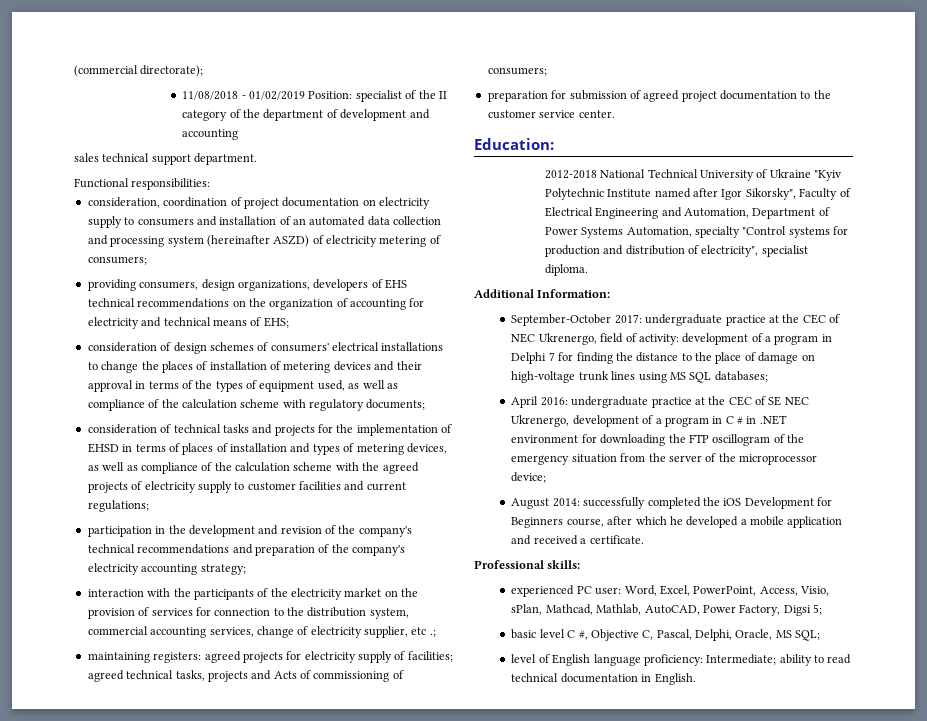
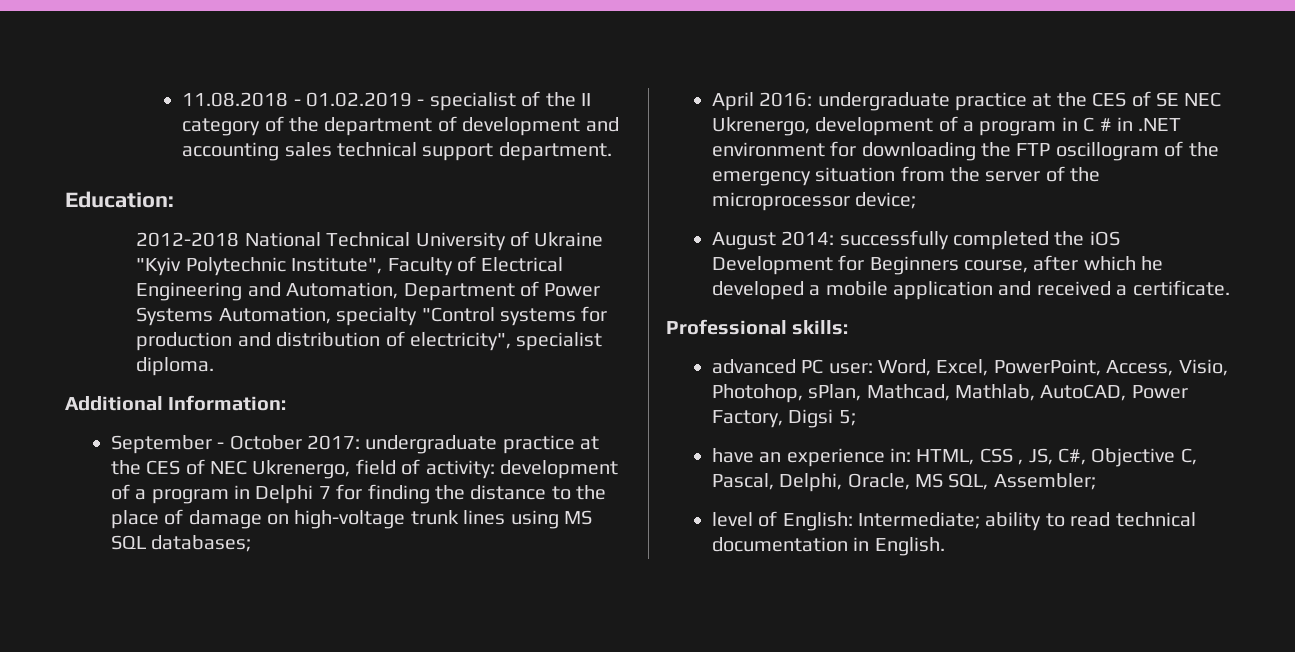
[74,65,204,77] [182,91,353,100] (commercial directorate); // 11/08/2018 - 01/02/2019 Position: -> [182,92,425,107] 11.08.2018 - 01.02.2019 -
(239, 134) // -> (280, 151) none
[74,178,211,190] [87,197,430,209] [87,216,442,228] [87,235,441,247] [87,256,147,265] [87,279,407,291] [87,298,425,310] [87,317,289,329] [87,342,444,354] [87,361,422,373] [87,380,398,392] [87,399,426,411] [87,424,453,436] [87,443,447,455] [87,462,419,474] [87,481,406,493] [87,500,149,512] [87,525,412,537] [87,544,405,556] [87,563,246,575] [87,588,419,600] [87,607,409,619] [87,626,436,638] [87,651,453,663] [87,670,404,682] [487,67,547,76] [487,90,831,102] [487,110,615,119] // Functional responsibilities: // consideration, coordination of project documentation on electricity supply to consumers and installation of an automated data collection and processing system (hereinafter ASZD) of electricity metering of consumers; // providing consumers, design organizations, developers of EHS technical recommendations on the organization of accounting for electricity and technical means of EHS; // consideration of design schemes of consumers' electrical installations to change the places of installation of metering devices and their approval in terms of the types of equipment used, as well as compliance of the calculation scheme with regulatory documents; // consideration of technical tasks and projects for the implementation of EHSD in terms of places of installation and types of metering devices, as well as compliance of the calculation scheme with the agreed projects of electricity supply to customer facilities and current regulations; // participation in the development and revision of the company's technical recommendations and preparation of the company's electricity accounting strategy; // interaction with the participants of the electricity market on the provision of services for connection to the distribution system, commercial accounting services, change of electricity supplier, etc .; // maintaining registers: agreed projects for electricity supply of facilities; agreed technical tasks, projects and Acts of commissioning of consumers; // preparation for submission of agreed project documentation to the customer service center. -> (612, 151) none
[607,188,796,200] Institute named after Igor Sikorsky", -> [291,257,383,274] Institute",
[511,314,612,326] September-October -> [110,435,302,454] September - October
[802,314,826,324] CEC -> [146,460,181,475] CES
[728,396,752,406] CEC -> [1092,92,1127,107] CES
[511,585,575,597] experienced -> [711,359,796,374] advanced
(830, 591) none -> [711,384,803,403] Photohop,
[511,629,588,640] basic level C #, -> [711,448,1087,467] have an experience in: HTML, CSS , JS, C#,
[795,630,821,641] SQL; -> [948,473,1096,490] SQL, Assembler;
[552,654,703,666] English language proficiency: -> [782,512,853,531] English:

